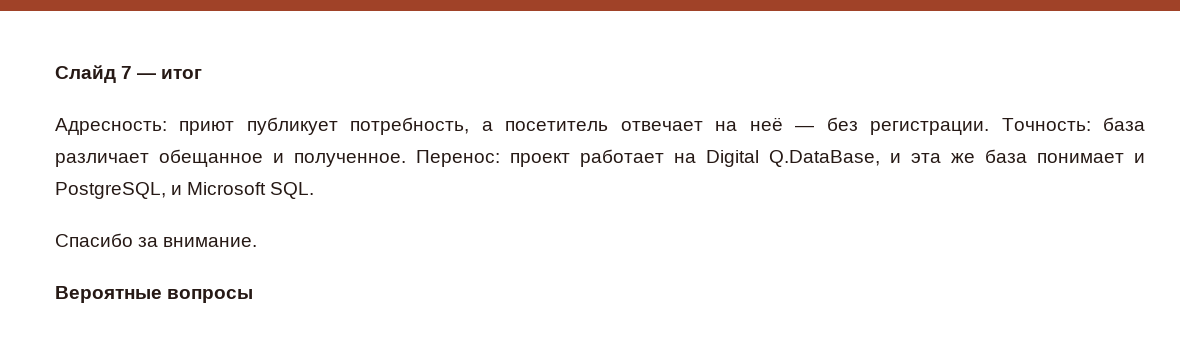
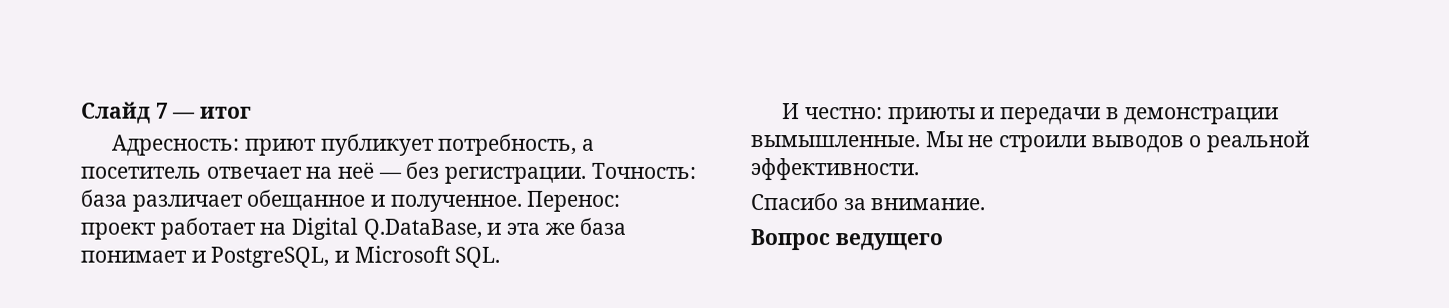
(315, 190) none -> [782,103,1280,125] [751,130,1311,153] [750,158,919,181] // И честно: приюты и передачи в демонстрации вымышленные. Мы не строили выводов о реальной эффективности.
[55,286,254,303] Вероятные вопросы -> [750,229,943,251] Вопрос ведущего

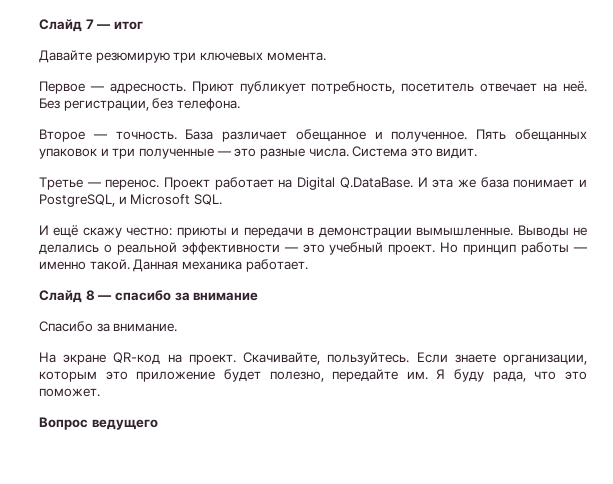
[111,134,318,156] Адресность: приют -> [39,50,326,63] [39,81,234,94] Давайте резюмирую три ключевых момента. // Первое — адресность. Приют
[582,138,596,151] а -> (396, 87) none
[337,161,696,184] [80,189,621,212] [80,222,156,240] неё — без регистрации. Точность: база различает обещанное и полученное. Перенос: проект -> [563,81,588,92] [39,98,240,111] [39,129,587,142] [39,146,478,159] [39,177,211,190] неё. Без регистрации, без телефона. // Второе — точность. База различает обещанное и полученное. Пять обещанных упаковок и три полученные — это разные числа. Система это видит. // Третье — перенос. Проект
[362,218,502,240] Q.DataBase, и -> [339,177,428,188] Q.DataBase. И
(801, 111) none -> [53,225,122,238] ещё скажу
[925,130,1311,153] [750,158,919,181] [750,193,986,211] Мы не строили выводов о реальной эффективности. // Спасибо за внимание. -> [517,225,587,238] [39,242,589,255] [39,259,308,272] [39,290,259,303] [39,321,178,332] [39,352,587,365] [39,369,587,382] [39,388,100,397] Выводы не делались о реальной эффективности — это учебный проект. Но принцип работы — именно такой. Данная механика работает. // Слайд 8 — спасибо за внимание // Спасибо за внимание. // На экране QR-код на проект. Скачивайте, пользуйтесь. Если знаете организации, которым это приложение будет полезно, передайте им. Я буду рада, что это поможет.

